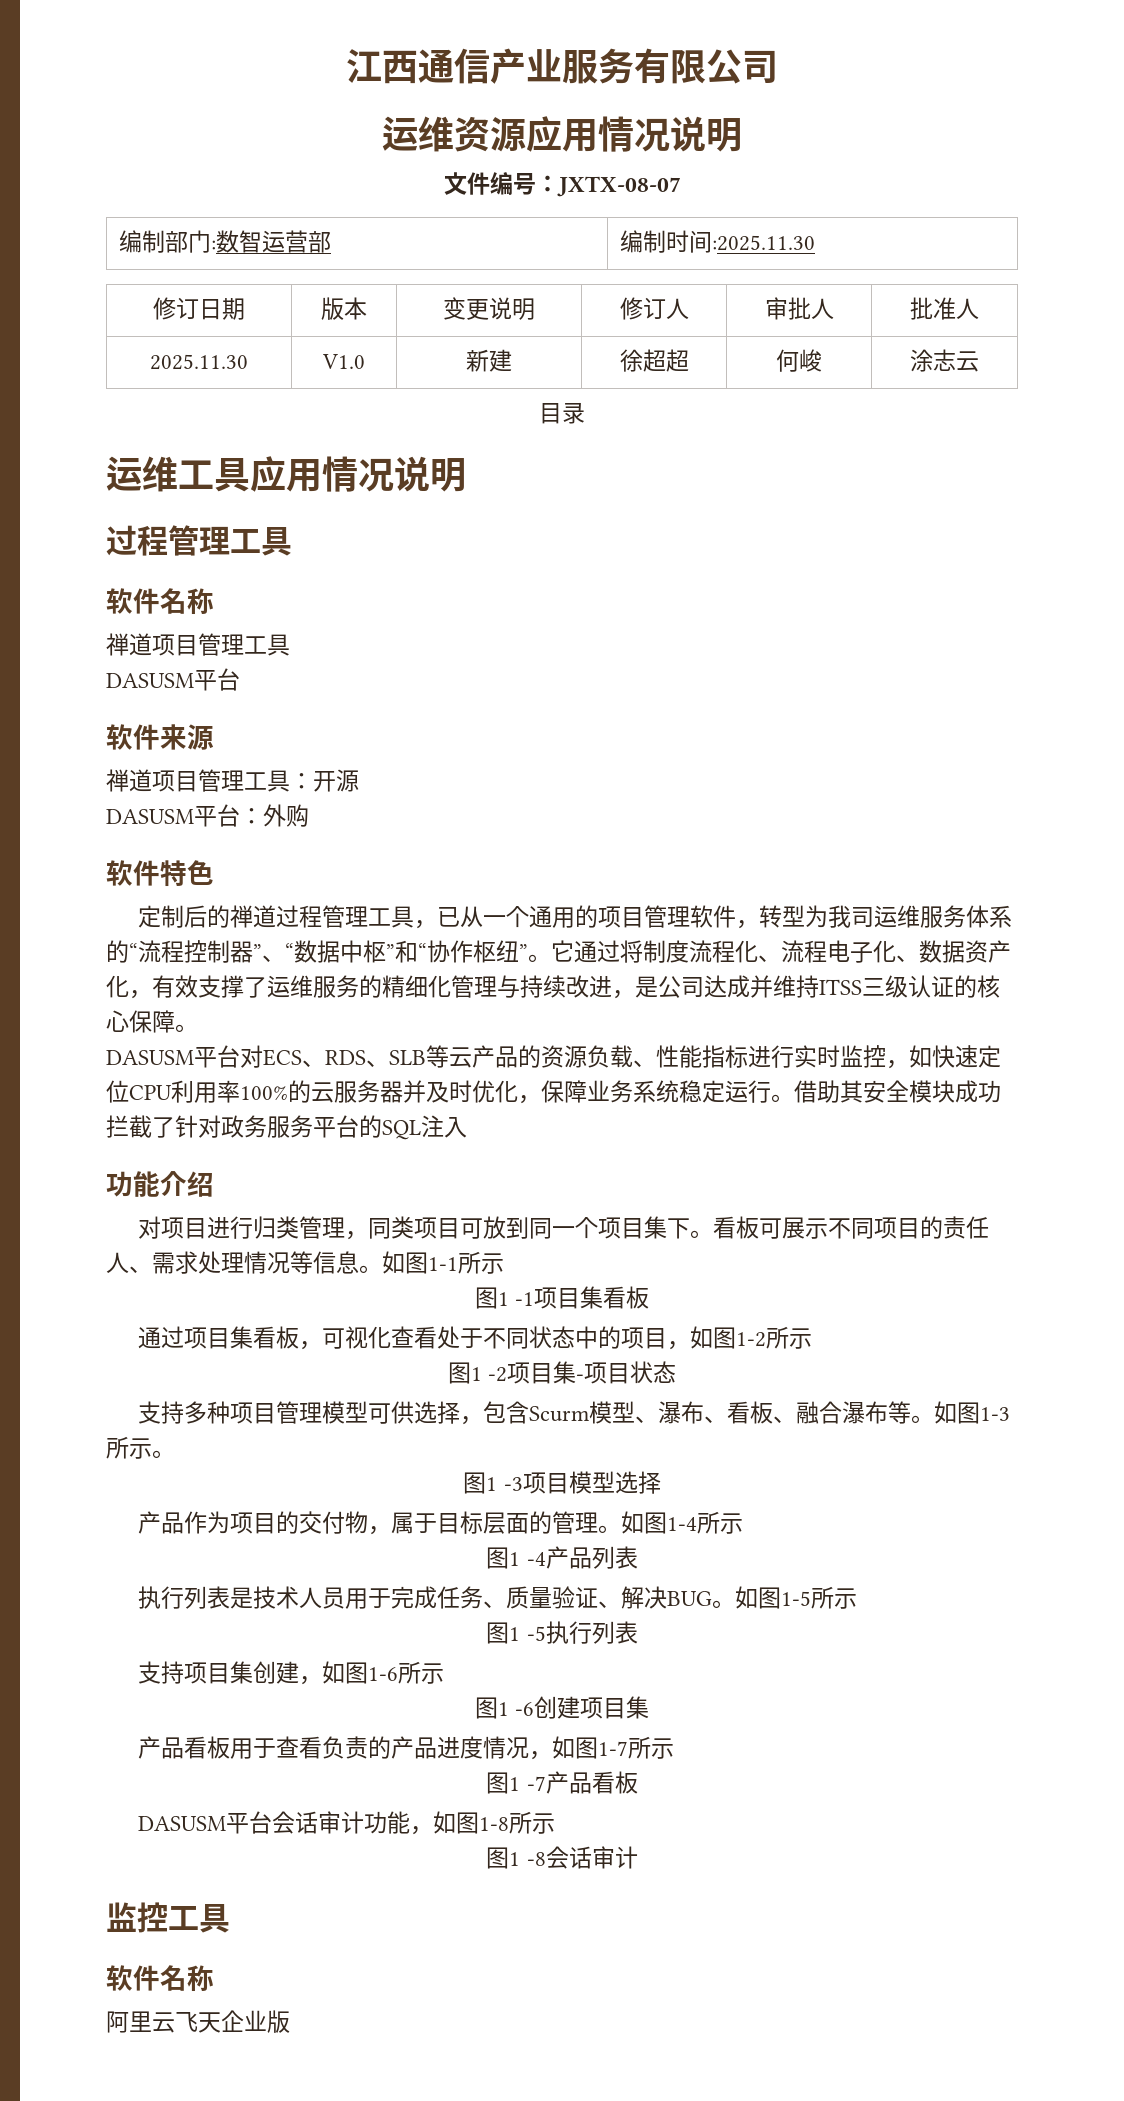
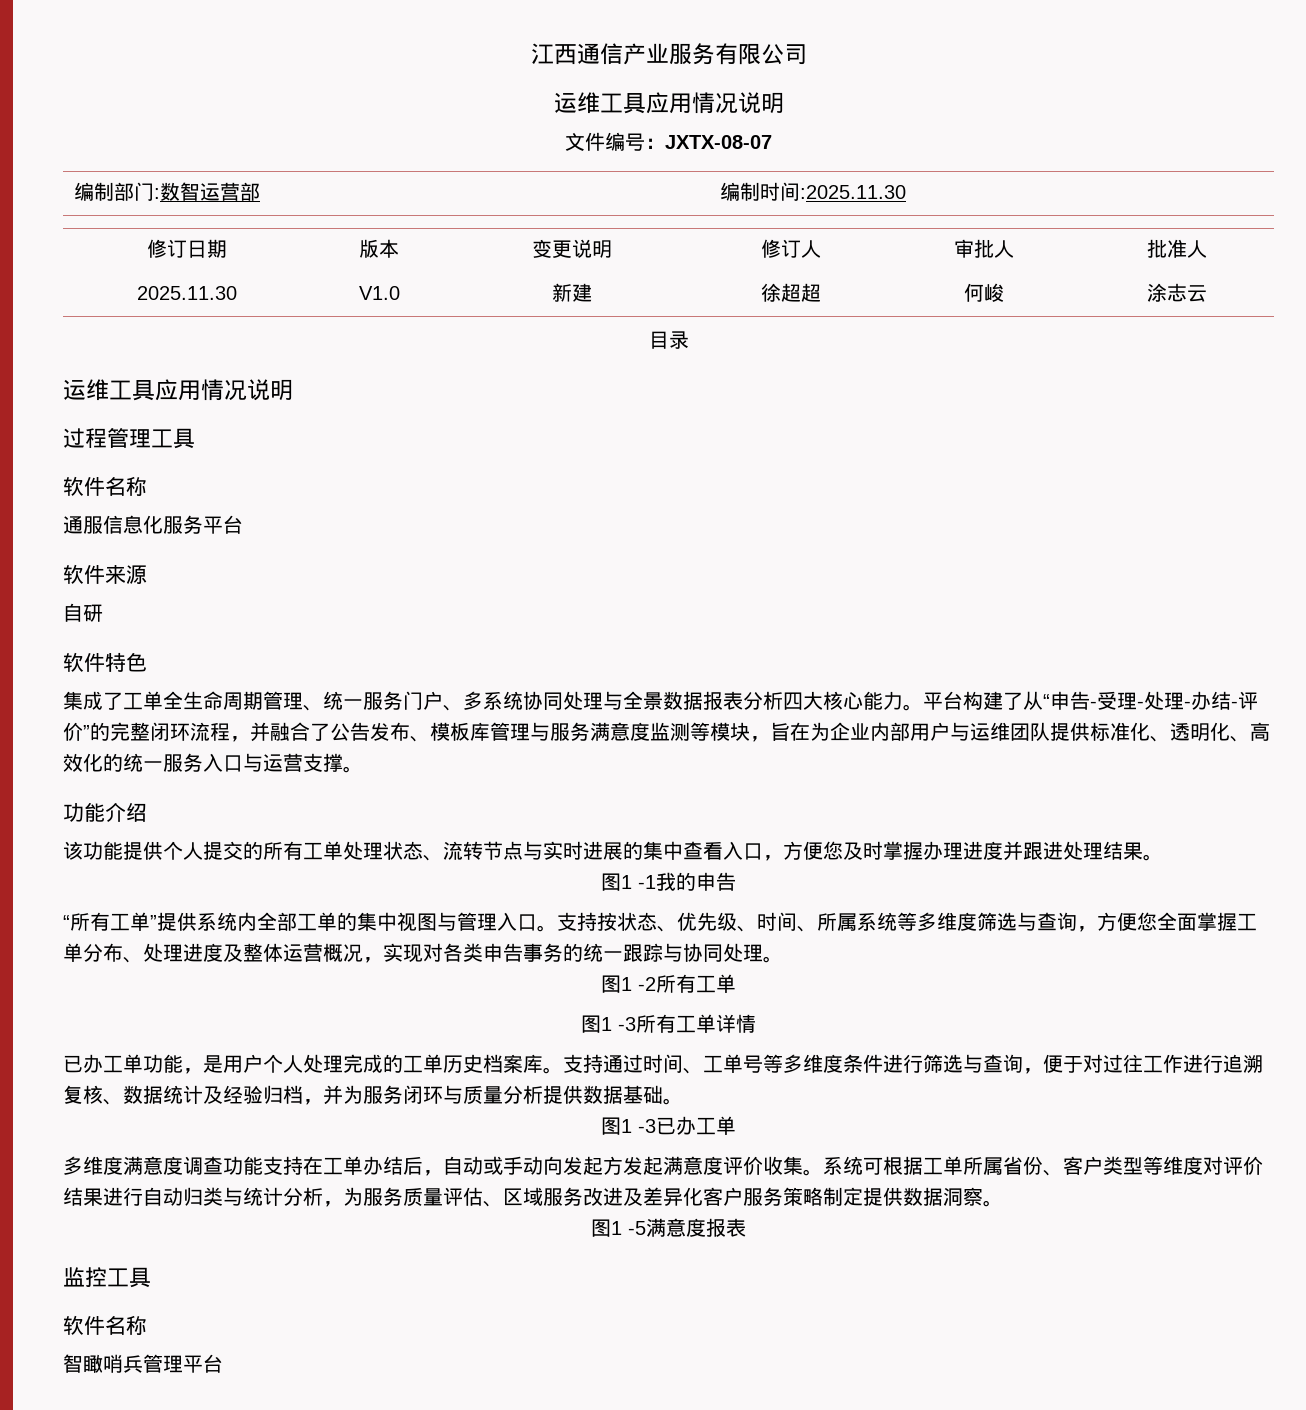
[454,116,526,152] 资源 -> [599,93,646,114] 工具
[106,633,290,656] [106,668,240,691] [106,724,214,750] [106,769,359,792] [106,804,309,827] [106,860,214,887] [137,905,1012,929] [106,940,1011,963] [106,975,1000,999] [106,1010,198,1033] [106,1045,1001,1069] [106,1080,1001,1104] [106,1115,467,1140] [106,1171,214,1197] [137,1216,989,1240] [106,1251,504,1274] [474,1286,650,1309] [137,1326,812,1350] [447,1361,677,1384] [137,1401,1010,1425] [106,1436,175,1459] [463,1471,661,1494] [137,1511,743,1535] [486,1546,638,1569] [137,1586,857,1609] 禅道项目管理工具 // DASUSM平台 // 软件来源 // 禅道项目管理工具：开源 // DASUSM平台：外购 // 软件特色 // 定制后的禅道过程管理工具，已从一个通用的项目管理软件，转型为我司运维服务体系的“流程控制器”、“数据中枢”和“协作枢纽”。它通过将制度流程化、流程电子化、数据资产化，有效支撑了运维服务的精细化管理与持续改进，是公司达成并维持ITSS三级认证的核心保障。 // DASUSM平台对ECS、RDS、SLB等云产品的资源负载、性能指标进行实时监控，如快速定位CPU利用率100%的云服务器并及时优化，保障业务系统稳定运行。借助其安全模块成功拦截了针对政务服务平台的SQL注入 // 功能介绍 // 对项目进行归类管理，同类项目可放到同一个项目集下。看板可展示不同项目的责任人、需求处理情况等信息。如图1-1所示 // 图1 -1项目集看板 // 通过项目集看板，可视化查看处于不同状态中的项目，如图1-2所示 // 图1 -2项目集-项目状态 // 支持多种项目管理模型可供选择，包含Scurm模型、瀑布、看板、融合瀑布等。如图1-3所示。 // 图1 -3项目模型选择 // 产品作为项目的交付物，属于目标层面的管理。如图1-4所示 // 图1 -4产品列表 // 执行列表是技术人员用于完成任务、质量验证、解决BUG。如图1-5所示 -> [63,515,243,534] [63,564,147,584] [63,603,103,622] [63,652,147,672] [63,691,1258,711] [63,722,1270,742] [63,753,363,773] [63,802,147,822] [63,841,1163,861] [601,872,736,891] [63,912,1257,932] [63,943,783,963] [601,974,736,993] [581,1014,756,1033] [63,1054,1263,1074] [63,1085,683,1105] [601,1116,736,1135] [63,1156,1263,1176] [63,1187,1003,1207] 通服信息化服务平台 // 软件来源 // 自研 // 软件特色 // 集成了工单全生命周期管理、统一服务门户、多系统协同处理与全景数据报表分析四大核心能力。平台构建了从“申告-受理-处理-办结-评价”的完整闭环流程，并融合了公告发布、模板库管理与服务满意度监测等模块，旨在为企业内部用户与运维团队提供标准化、透明化、高效化的统一服务入口与运营支撑。 // 功能介绍 // 该功能提供个人提交的所有工单处理状态、流转节点与实时进展的集中查看入口，方便您及时掌握办理进度并跟进处理结果。 // 图1 -1我的申告 // “所有工单”提供系统内全部工单的集中视图与管理入口。支持按状态、优先级、时间、所属系统等多维度筛选与查询，方便您全面掌握工单分布、处理进度及整体运营概况，实现对各类申告事务的统一跟踪与协同处理。 // 图1 -2所有工单 // 图1 -3所有工单详情 // 已办工单功能，是用户个人处理完成的工单历史档案库。支持通过时间、工单号等多维度条件进行筛选与查询，便于对过往工作进行追溯复核、数据统计及经验归档，并为服务闭环与质量分析提供数据基础。 // 图1 -3已办工单 // 多维度满意度调查功能支持在工单办结后，自动或手动向发起方发起满意度评价收集。系统可根据工单所属省份、客户类型等维度对评价结果进行自动归类与统计分析，为服务质量评估、区域服务改进及差异化客户服务策略制定提供数据洞察。
[545,1621,638,1644] [137,1661,444,1685] [474,1696,650,1719] [137,1736,674,1760] [486,1771,638,1794] [137,1811,555,1835] [486,1846,638,1869] 执行列表 // 支持项目集创建，如图1-6所示 // 图1 -6创建项目集 // 产品看板用于查看负责的产品进度情况，如图1-7所示 // 图1 -7产品看板 // DASUSM平台会话审计功能，如图1-8所示 // 图1 -8会话审计 -> [646,1218,746,1237] 满意度报表
[106,2010,290,2033] 阿里云飞天企业版 -> [63,1354,223,1373] 智瞰哨兵管理平台

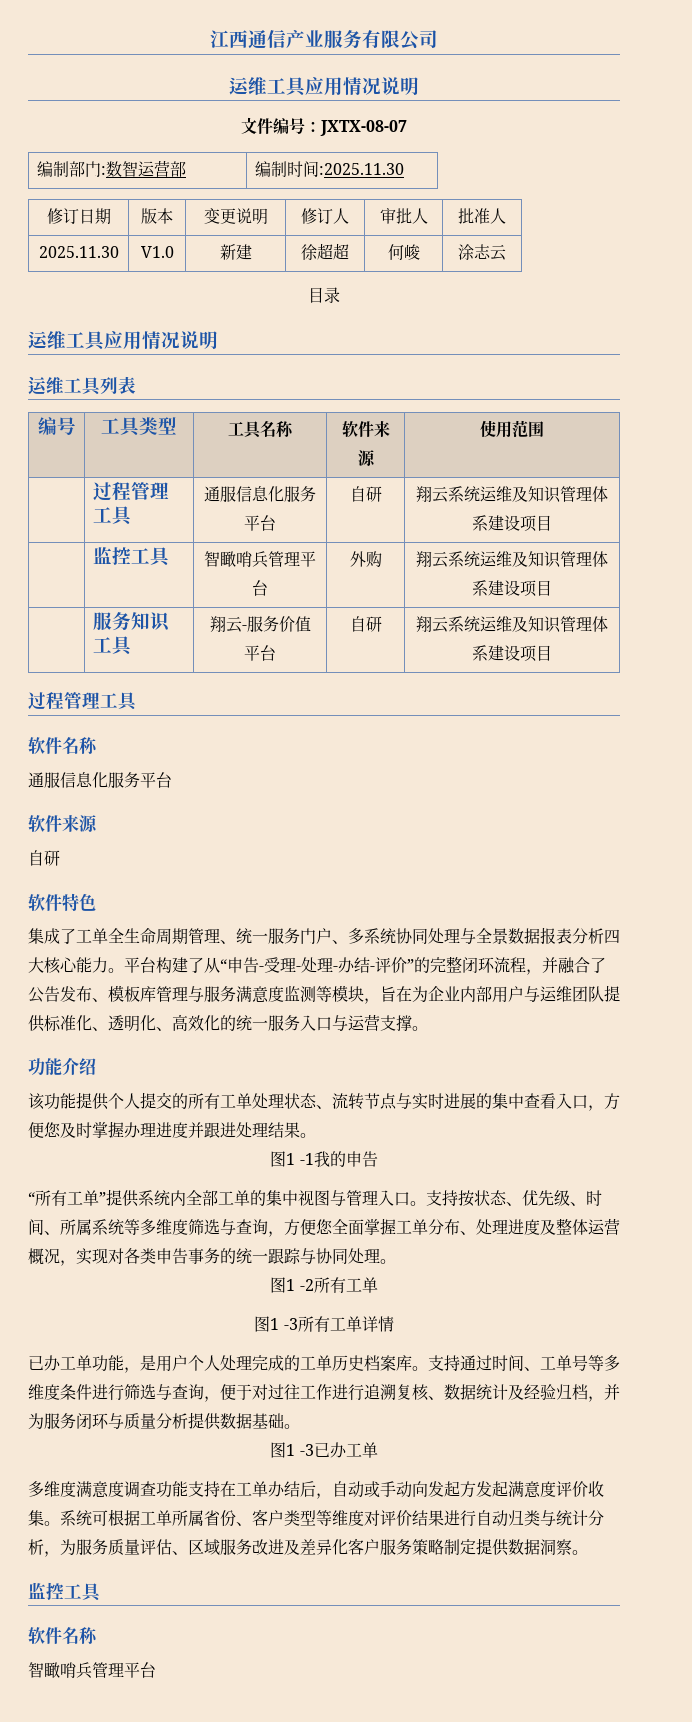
(293, 390) none -> [28,376,136,396] [37,417,76,435] [101,417,177,437] [228,420,294,439] [341,421,390,438] [357,450,376,466] [480,420,544,438] [93,482,170,501] [93,506,134,526] [204,486,316,502] [244,515,276,531] [349,486,382,502] [416,486,608,503] [472,515,552,532] [93,547,172,567] [204,551,316,568] [252,580,268,596] [349,551,382,568] [416,551,608,568] [472,580,552,597] [93,612,171,632] [93,636,134,656] [209,616,311,633] [244,645,276,661] [349,616,382,632] [416,616,608,633] [472,645,552,662] // 运维工具列表 // 编号 | 工具类型 | 工具名称 | 软件来源 | 使用范围 // | 过程管理工具 | 通服信息化服务平台 | 自研 | 翔云系统运维及知识管理体系建设项目 // | 监控工具 | 智瞰哨兵管理平台 | 外购 | 翔云系统运维及知识管理体系建设项目 // | 服务知识工具 | 翔云-服务价值平台 | 自研 | 翔云系统运维及知识管理体系建设项目
[591,1218,746,1237] // 图1 -5满意度报表 -> (588, 1552) none

